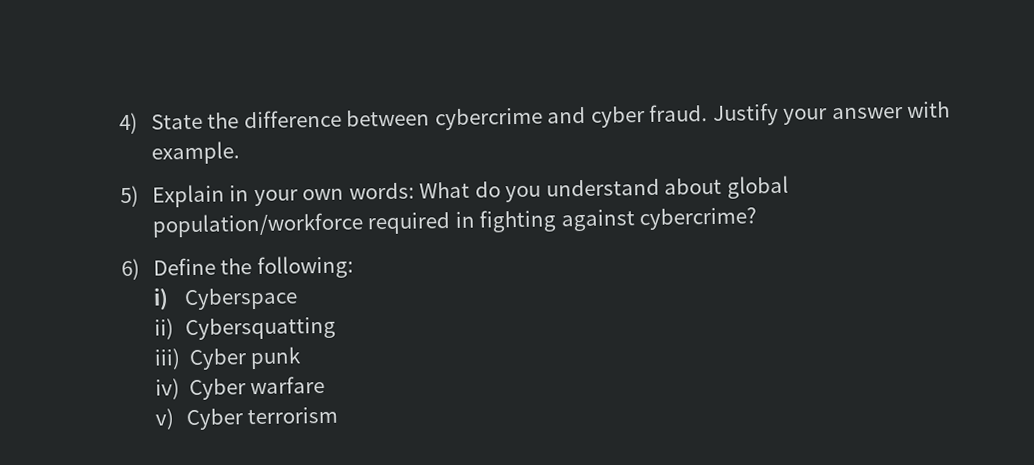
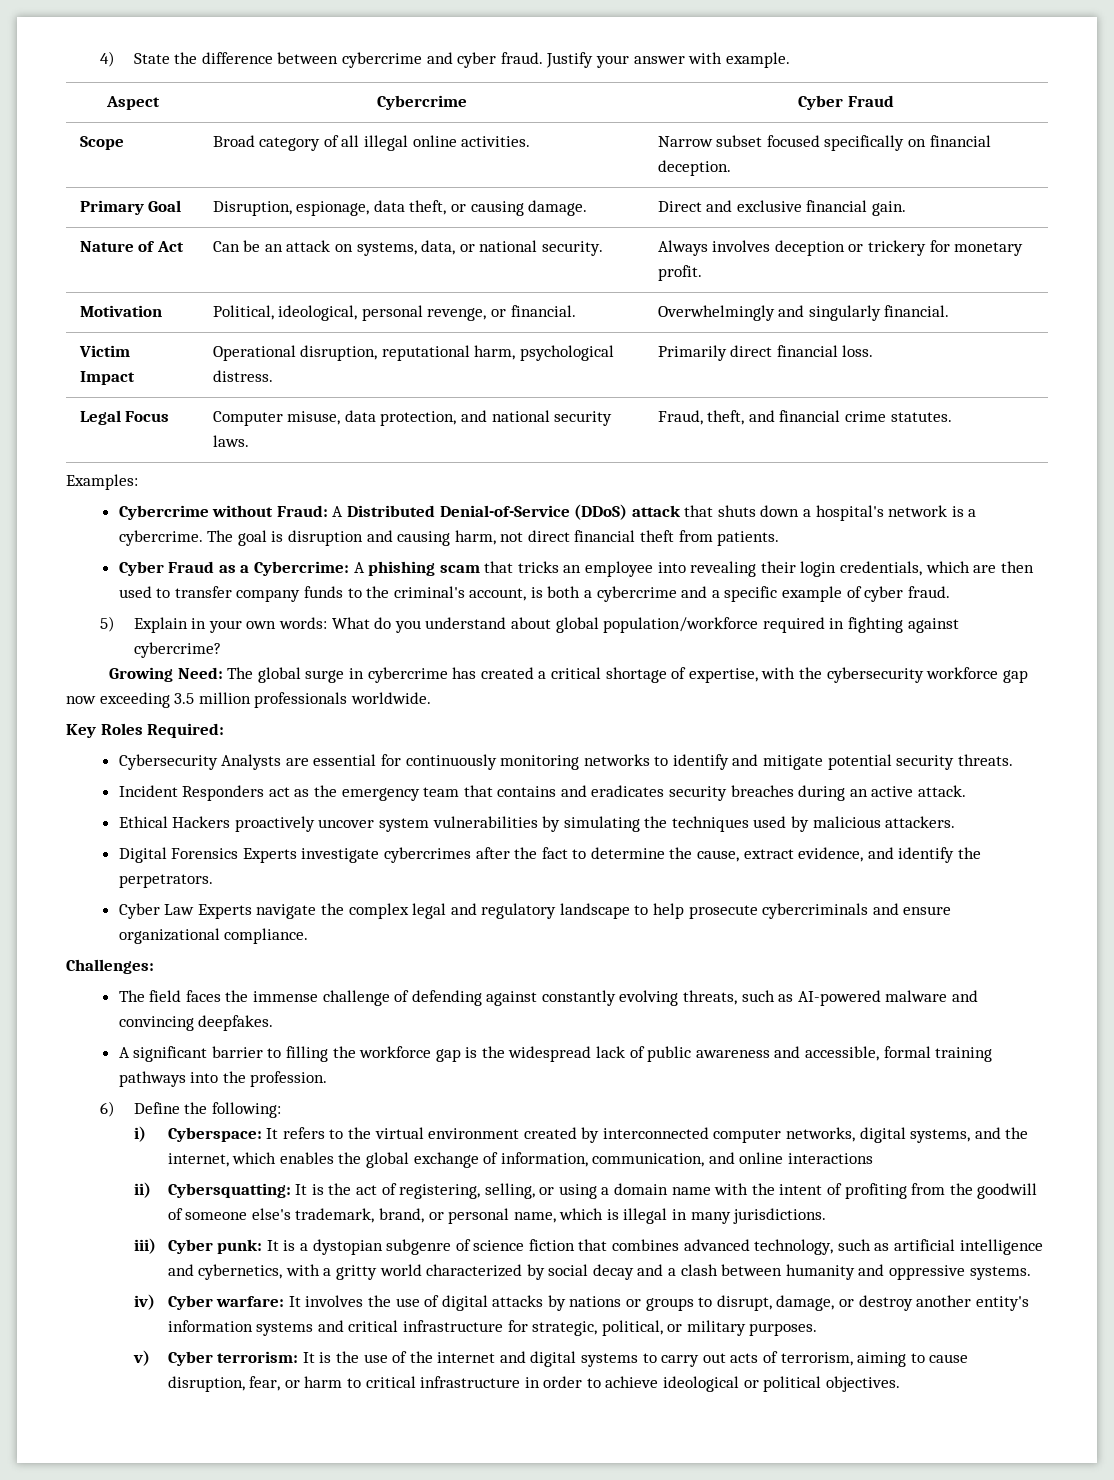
(240, 153) none -> [106,96,160,110] [377,95,467,110] [798,95,894,110] [79,136,124,150] [212,135,531,151] [657,135,991,151] [657,160,731,176] [79,200,182,215] [212,200,588,216] [657,200,906,216] [79,241,184,252] [212,240,603,256] [657,240,1024,256] [657,265,702,281] [79,305,162,317] [212,305,576,321] [657,305,950,321] [78,345,130,357] [79,371,135,385] [212,345,614,361] [212,370,273,382] [657,345,874,361] [79,410,170,425] [212,410,613,426] [212,435,249,447] [657,410,952,425] [66,474,138,490] [118,504,977,521] [118,530,780,546] [118,561,1034,577] [118,586,950,602] // Aspect | Cybercrime | Cyber Fraud // Scope | Broad category of all illegal online activities. | Narrow subset focused specifically on financial deception. // Primary Goal | Disruption, espionage, data theft, or causing damage. | Direct and exclusive financial gain. // Nature of Act | Can be an attack on systems, data, or national security. | Always involves deception or trickery for monetary profit. // Motivation | Political, ideological, personal revenge, or financial. | Overwhelmingly and singularly financial. // Victim Impact | Operational disruption, reputational harm, psychological distress. | Primarily direct financial loss. // Legal Focus | Computer misuse, data protection, and national security laws. | Fraud, theft, and financial crime statutes. // Examples: // Cybercrime without Fraud: A Distributed Denial-of-Service (DDoS) attack that shuts down a hospital's network is a cybercrime. The goal is disruption and causing harm, not direct financial theft from patients. // Cyber Fraud as a Cybercrime: A phishing scam that tricks an employee into revealing their login credentials, which are then used to transfer company funds to the criminal's account, is both a cybercrime and a specific example of cyber fraud.
(758, 219) none -> [109,667,1028,683] [66,692,431,708] [66,723,225,738] [118,754,1013,770] [118,785,966,801] [118,816,956,832] [118,847,981,863] [118,874,213,888] [118,903,952,919] [118,928,309,944] [66,959,154,974] [118,990,978,1006] [118,1015,274,1031] [118,1046,993,1062] [118,1071,328,1087] // Growing Need: The global surge in cybercrime has created a critical shortage of expertise, with the cybersecurity workforce gap now exceeding 3.5 million professionals worldwide. // Key Roles Required: // Cybersecurity Analysts are essential for continuously monitoring networks to identify and mitigate potential security threats. // Incident Responders act as the emergency team that contains and eradicates security breaches during an active attack. // Ethical Hackers proactively uncover system vulnerabilities by simulating the techniques used by malicious attackers. // Digital Forensics Experts investigate cybercrimes after the fact to determine the cause, extract evidence, and identify the perpetrators. // Cyber Law Experts navigate the complex legal and regulatory landscape to help prosecute cybercriminals and ensure organizational compliance. // Challenges: // The field faces the immense challenge of defending against constantly evolving threats, such as AI-powered malware and convincing deepfakes. // A significant barrier to filling the workforce gap is the widespread lack of public awareness and accessible, formal training pathways into the profession.
[183,287,298,311] [153,316,336,341] [153,346,303,371] [154,375,326,401] [154,406,339,431] Cyberspace // ii) Cybersquatting // iii) Cyber punk // iv) Cyber warfare // v) Cyber terrorism -> [167,1127,1029,1143] [167,1152,874,1168] [133,1182,1038,1199] [167,1208,827,1224] [133,1238,1043,1255] [167,1264,1031,1280] [133,1294,1029,1311] [167,1320,818,1336] [132,1350,969,1367] [167,1376,900,1392] Cyberspace: It refers to the virtual environment created by interconnected computer networks, digital systems, and the internet, which enables the global exchange of information, communication, and online interactions // ii) Cybersquatting: It is the act of registering, selling, or using a domain name with the intent of profiting from the goodwill of someone else's trademark, brand, or personal name, which is illegal in many jurisdictions. // iii) Cyber punk: It is a dystopian subgenre of science fiction that combines advanced technology, such as artificial intelligence and cybernetics, with a gritty world characterized by social decay and a clash between humanity and oppressive systems. // iv) Cyber warfare: It involves the use of digital attacks by nations or groups to disrupt, damage, or destroy another entity's information systems and critical infrastructure for strategic, political, or military purposes. // v) Cyber terrorism: It is the use of the internet and digital systems to carry out acts of terrorism, aiming to cause disruption, fear, or harm to critical infrastructure in order to achieve ideological or political objectives.

